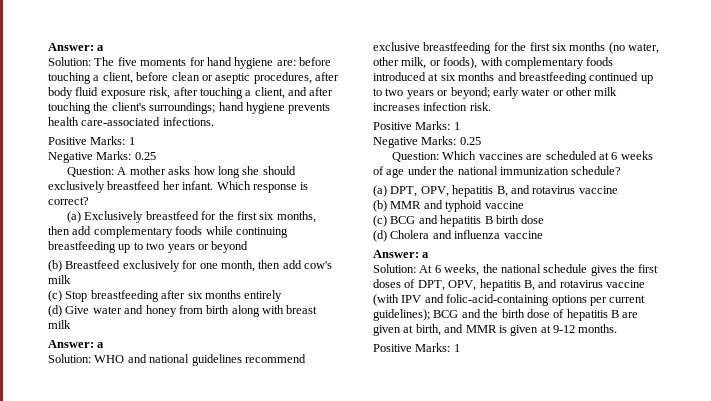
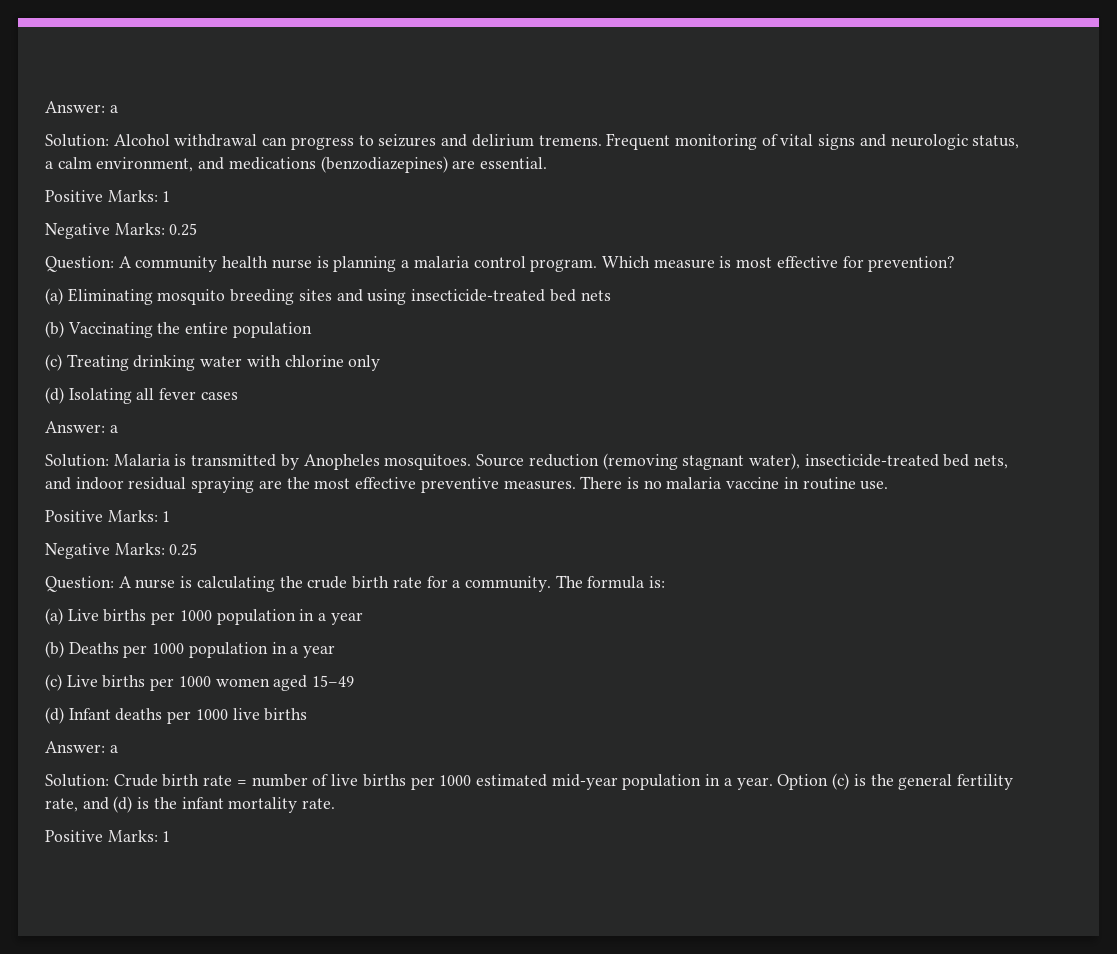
[48,43,105,51] [48,57,331,69] [48,72,339,84] [48,87,334,99] [48,102,331,114] [48,117,214,126] [48,136,135,145] [48,151,156,163] [67,166,296,178] [48,181,309,193] [48,197,89,205] [67,211,316,223] [48,226,288,238] [48,241,249,253] [48,260,332,272] [48,275,71,284] [48,290,283,302] [48,305,318,317] [48,320,71,329] [48,340,105,348] [48,354,306,366] [373,42,659,54] [373,57,614,69] [373,72,653,84] [373,87,618,99] [373,102,491,111] [373,121,460,130] [373,136,481,148] [392,151,653,162] [373,166,622,178] [373,185,618,197] [373,200,524,212] [373,215,545,227] [373,230,543,242] [373,250,430,258] [373,264,659,276] [373,279,645,291] [373,294,646,306] [373,309,639,321] [373,324,618,336] Answer: a // Solution: The five moments for hand hygiene are: before touching a client, before clean or aseptic procedures, after body fluid exposure risk, after touching a client, and after touching the client's surroundings; hand hygiene prevents health care-associated infections. // Positive Marks: 1 // Negative Marks: 0.25 // Question: A mother asks how long she should exclusively breastfeed her infant. Which response is correct? // (a) Exclusively breastfeed for the first six months, then add complementary foods while continuing breastfeeding up to two years or beyond // (b) Breastfeed exclusively for one month, then add cow's milk // (c) Stop breastfeeding after six months entirely // (d) Give water and honey from birth along with breast milk // Answer: a // Solution: WHO and national guidelines recommend exclusive breastfeeding for the first six months (no water, other milk, or foods), with complementary foods introduced at six months and breastfeeding continued up to two years or beyond; early water or other milk increases infection risk. // Positive Marks: 1 // Negative Marks: 0.25 // Question: Which vaccines are scheduled at 6 weeks of age under the national immunization schedule? // (a) DPT, OPV, hepatitis B, and rotavirus vaccine // (b) MMR and typhoid vaccine // (c) BCG and hepatitis B birth dose // (d) Cholera and influenza vaccine // Answer: a // Solution: At 6 weeks, the national schedule gives the first doses of DPT, OPV, hepatitis B, and rotavirus vaccine (with IPV and folic-acid-containing options per current guidelines); BCG and the birth dose of hepatitis B are given at birth, and MMR is given at 9-12 months. -> [45,101,118,113] [45,133,1020,150] [45,156,548,173] [45,190,171,202] [45,223,198,239] [45,256,956,272] [45,288,611,305] [45,321,312,338] [45,354,381,371] [45,387,238,404] [45,421,118,433] [45,453,1009,470] [45,476,889,493] [45,510,171,522] [45,543,198,559] [45,575,666,592] [45,608,363,625] [45,641,336,658] [45,674,355,691] [45,707,308,724] [45,741,118,753] [45,773,1013,790] [45,796,336,813] Answer: a // Solution: Alcohol withdrawal can progress to seizures and delirium tremens. Frequent monitoring of vital signs and neurologic status, a calm environment, and medications (benzodiazepines) are essential. // Positive Marks: 1 // Negative Marks: 0.25 // Question: A community health nurse is planning a malaria control program. Which measure is most effective for prevention? // (a) Eliminating mosquito breeding sites and using insecticide-treated bed nets // (b) Vaccinating the entire population // (c) Treating drinking water with chlorine only // (d) Isolating all fever cases // Answer: a // Solution: Malaria is transmitted by Anopheles mosquitoes. Source reduction (removing stagnant water), insecticide-treated bed nets, and indoor residual spraying are the most effective preventive measures. There is no malaria vaccine in routine use. // Positive Marks: 1 // Negative Marks: 0.25 // Question: A nurse is calculating the crude birth rate for a community. The formula is: // (a) Live births per 1000 population in a year // (b) Deaths per 1000 population in a year // (c) Live births per 1000 women aged 15–49 // (d) Infant deaths per 1000 live births // Answer: a // Solution: Crude birth rate = number of live births per 1000 estimated mid-year population in a year. Option (c) is the general fertility rate, and (d) is the infant mortality rate.

